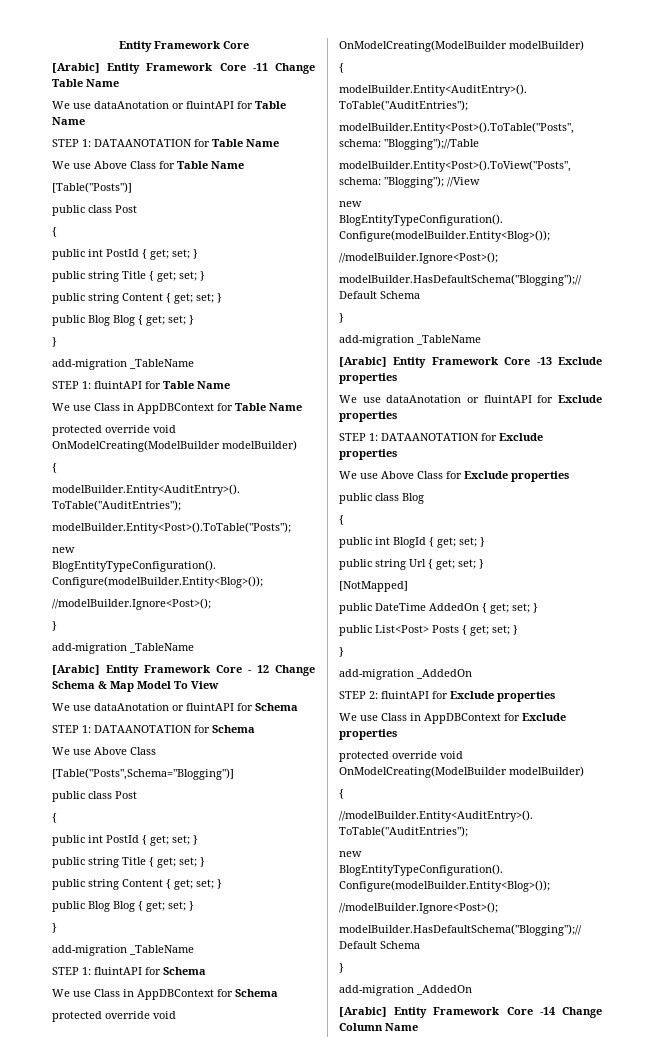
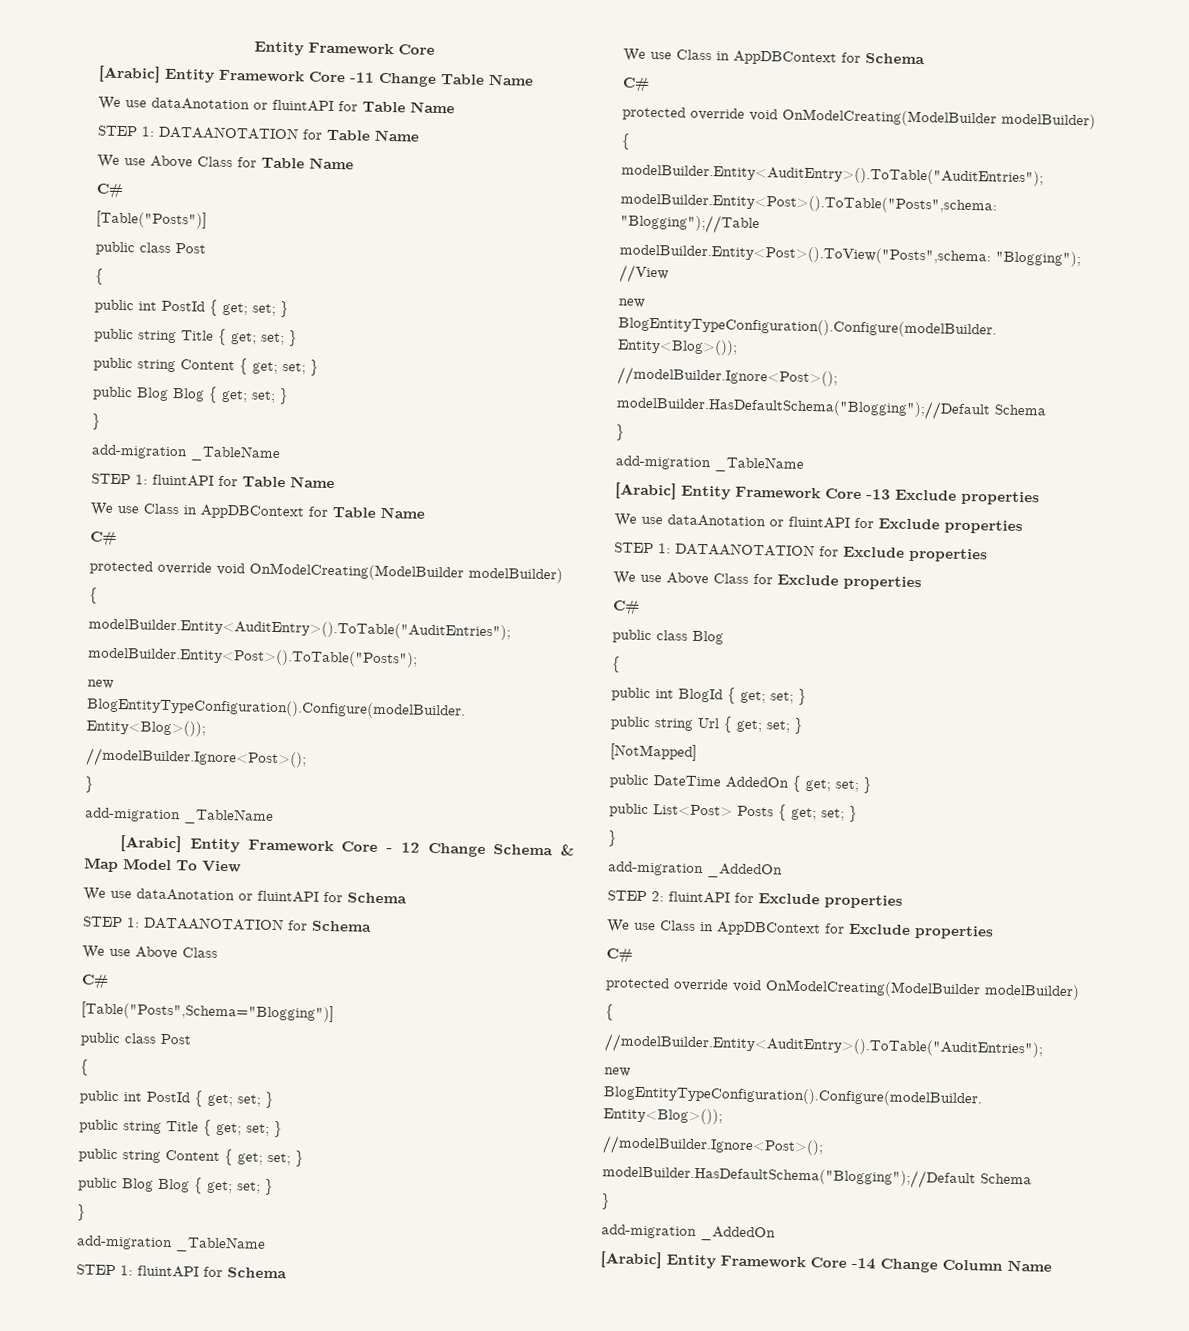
(244, 165) none -> [96,182,124,200] // C#
(302, 407) none -> [90,530,117,547] // C#
(156, 751) none -> [81,973,109,990] // C#
(278, 993) none -> [622,76,650,93] // C#
(569, 476) none -> [612,599,640,616] // C#
(397, 734) none -> [606,947,633,964] // C#

